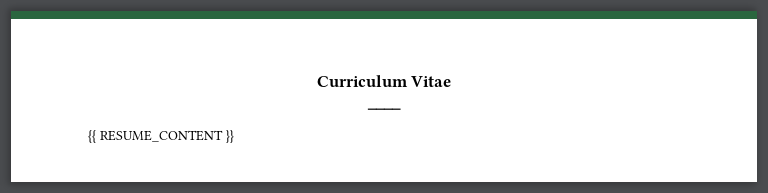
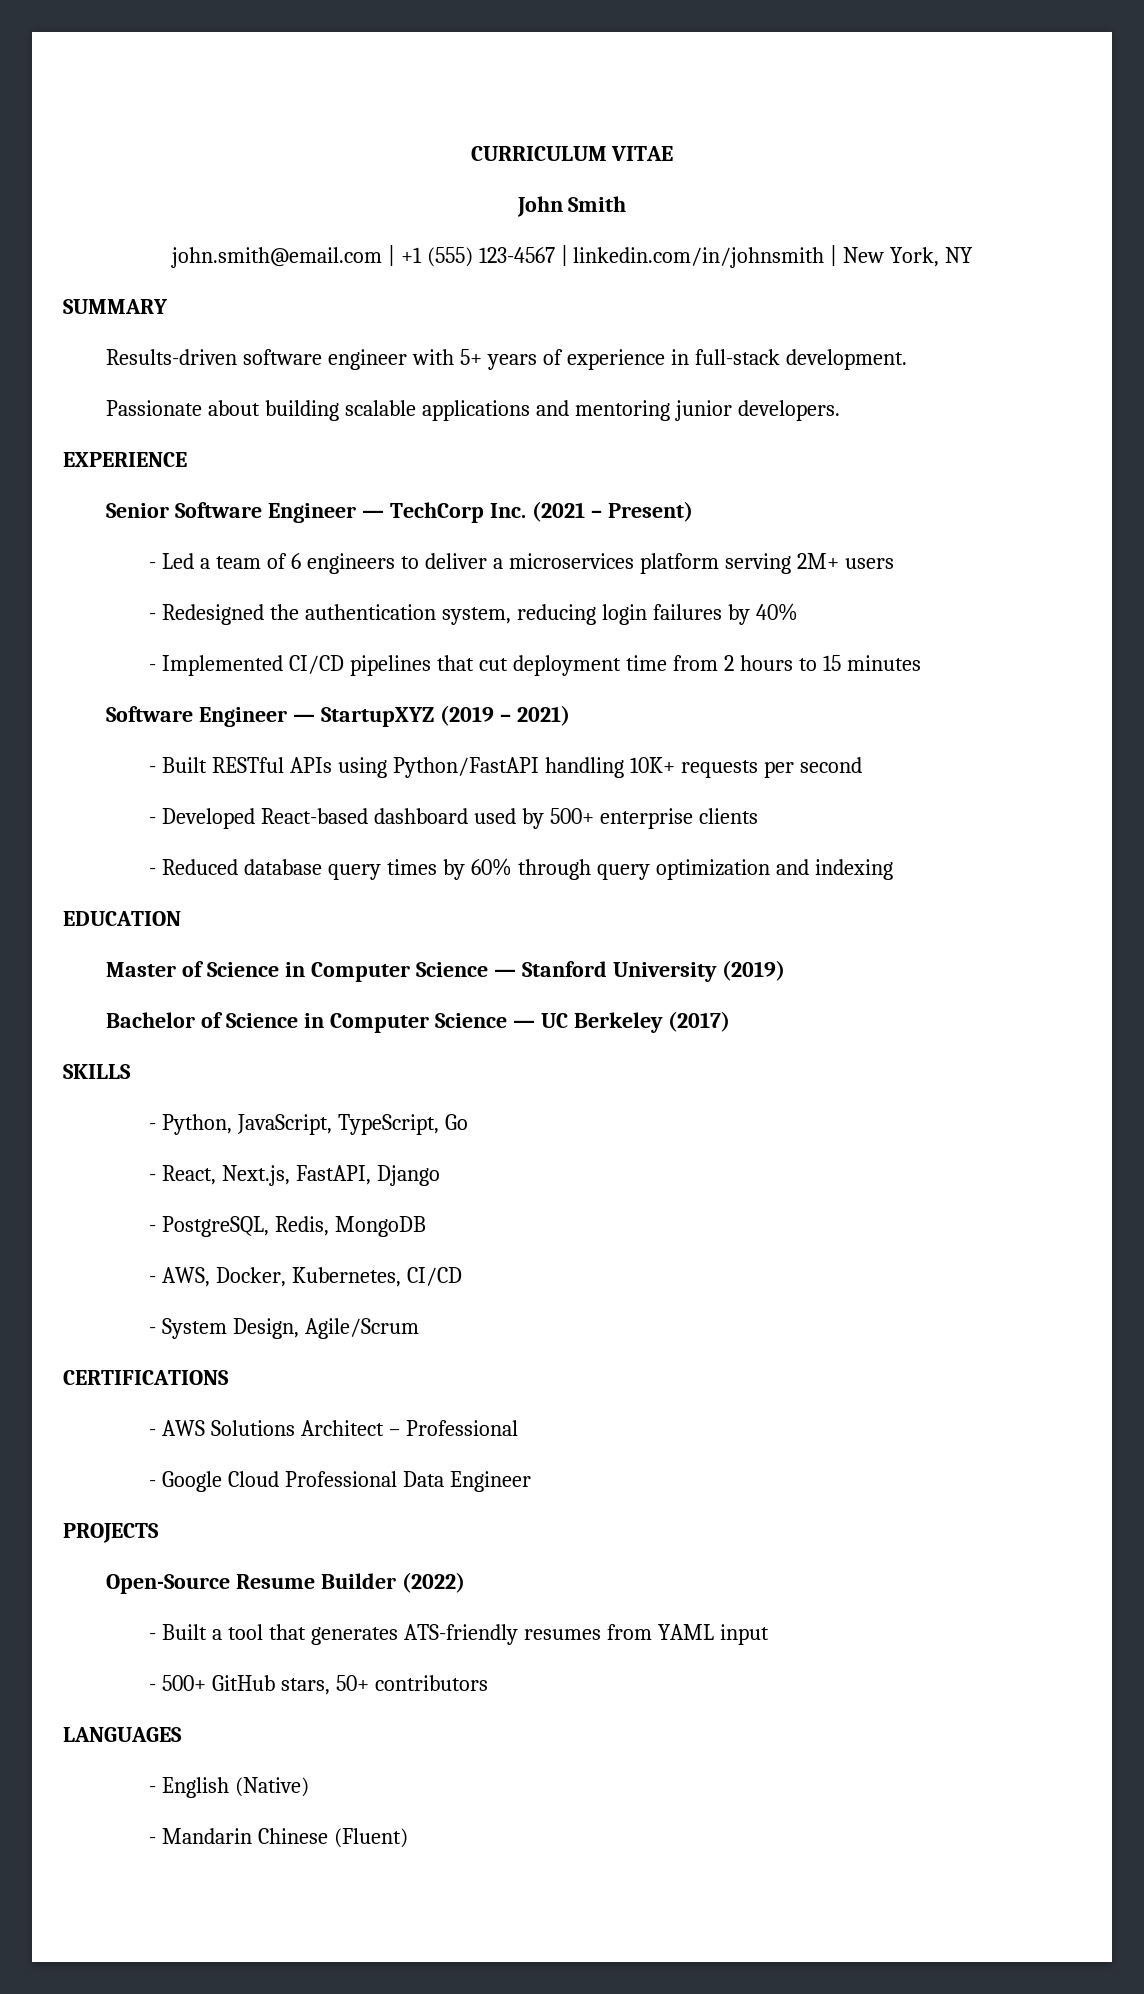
[316,75,452,87] [367,108,401,114] [88,130,234,143] Curriculum Vitae // ──── // {{ RESUME_CONTENT }} -> [470,146,674,161] [516,196,627,217] [170,245,974,268] [63,299,168,314] [106,349,907,370] [106,400,840,421] [63,452,187,467] [106,501,693,523] [149,553,894,574] [149,603,798,625] [149,655,921,676] [106,705,570,727] [149,757,862,778] [149,808,758,829] [149,858,893,880] [63,911,181,926] [106,960,785,982] [106,1011,730,1033] [63,1064,131,1079] [149,1114,469,1135] [149,1165,441,1186] [149,1216,427,1237] [149,1267,463,1287] [149,1318,420,1339] [63,1370,229,1385] [149,1420,519,1436] [149,1471,532,1492] [63,1523,159,1543] [106,1572,466,1594] [149,1624,769,1645] [149,1675,489,1695] [63,1727,182,1742] [149,1777,310,1798] [149,1828,409,1848] CURRICULUM VITAE // John Smith // john.smith@email.com | +1 (555) 123-4567 | linkedin.com/in/johnsmith | New York, NY // SUMMARY // Results-driven software engineer with 5+ years of experience in full-stack development. // Passionate about building scalable applications and mentoring junior developers. // EXPERIENCE // Senior Software Engineer — TechCorp Inc. (2021 – Present) // - Led a team of 6 engineers to deliver a microservices platform serving 2M+ users // - Redesigned the authentication system, reducing login failures by 40% // - Implemented CI/CD pipelines that cut deployment time from 2 hours to 15 minutes // Software Engineer — StartupXYZ (2019 – 2021) // - Built RESTful APIs using Python/FastAPI handling 10K+ requests per second // - Developed React-based dashboard used by 500+ enterprise clients // - Reduced database query times by 60% through query optimization and indexing // EDUCATION // Master of Science in Computer Science — Stanford University (2019) // Bachelor of Science in Computer Science — UC Berkeley (2017) // SKILLS // - Python, JavaScript, TypeScript, Go // - React, Next.js, FastAPI, Django // - PostgreSQL, Redis, MongoDB // - AWS, Docker, Kubernetes, CI/CD // - System Design, Agile/Scrum // CERTIFICATIONS // - AWS Solutions Architect – Professional // - Google Cloud Professional Data Engineer // PROJECTS // Open-Source Resume Builder (2022) // - Built a tool that generates ATS-friendly resumes from YAML input // - 500+ GitHub stars, 50+ contributors // LANGUAGES // - English (Native) // - Mandarin Chinese (Fluent)

